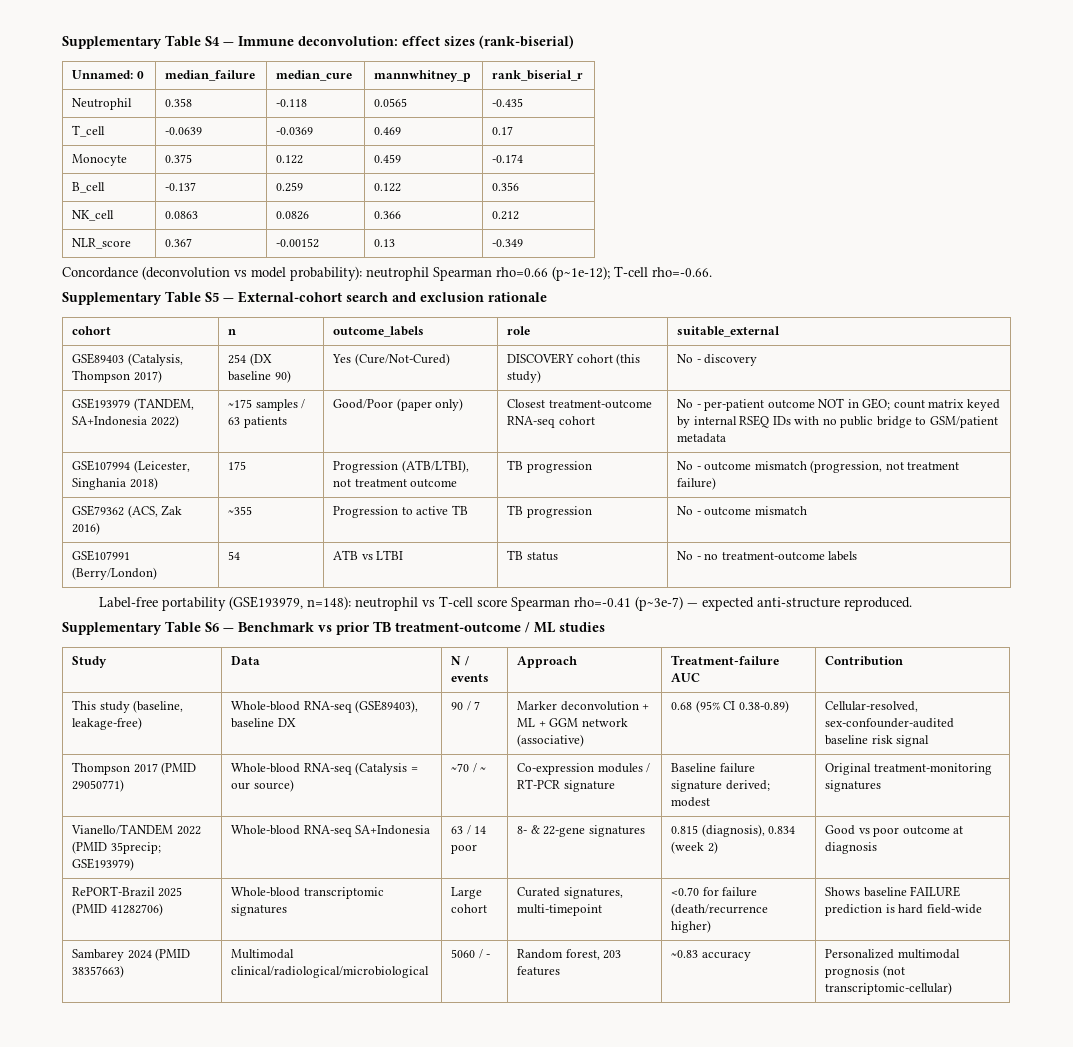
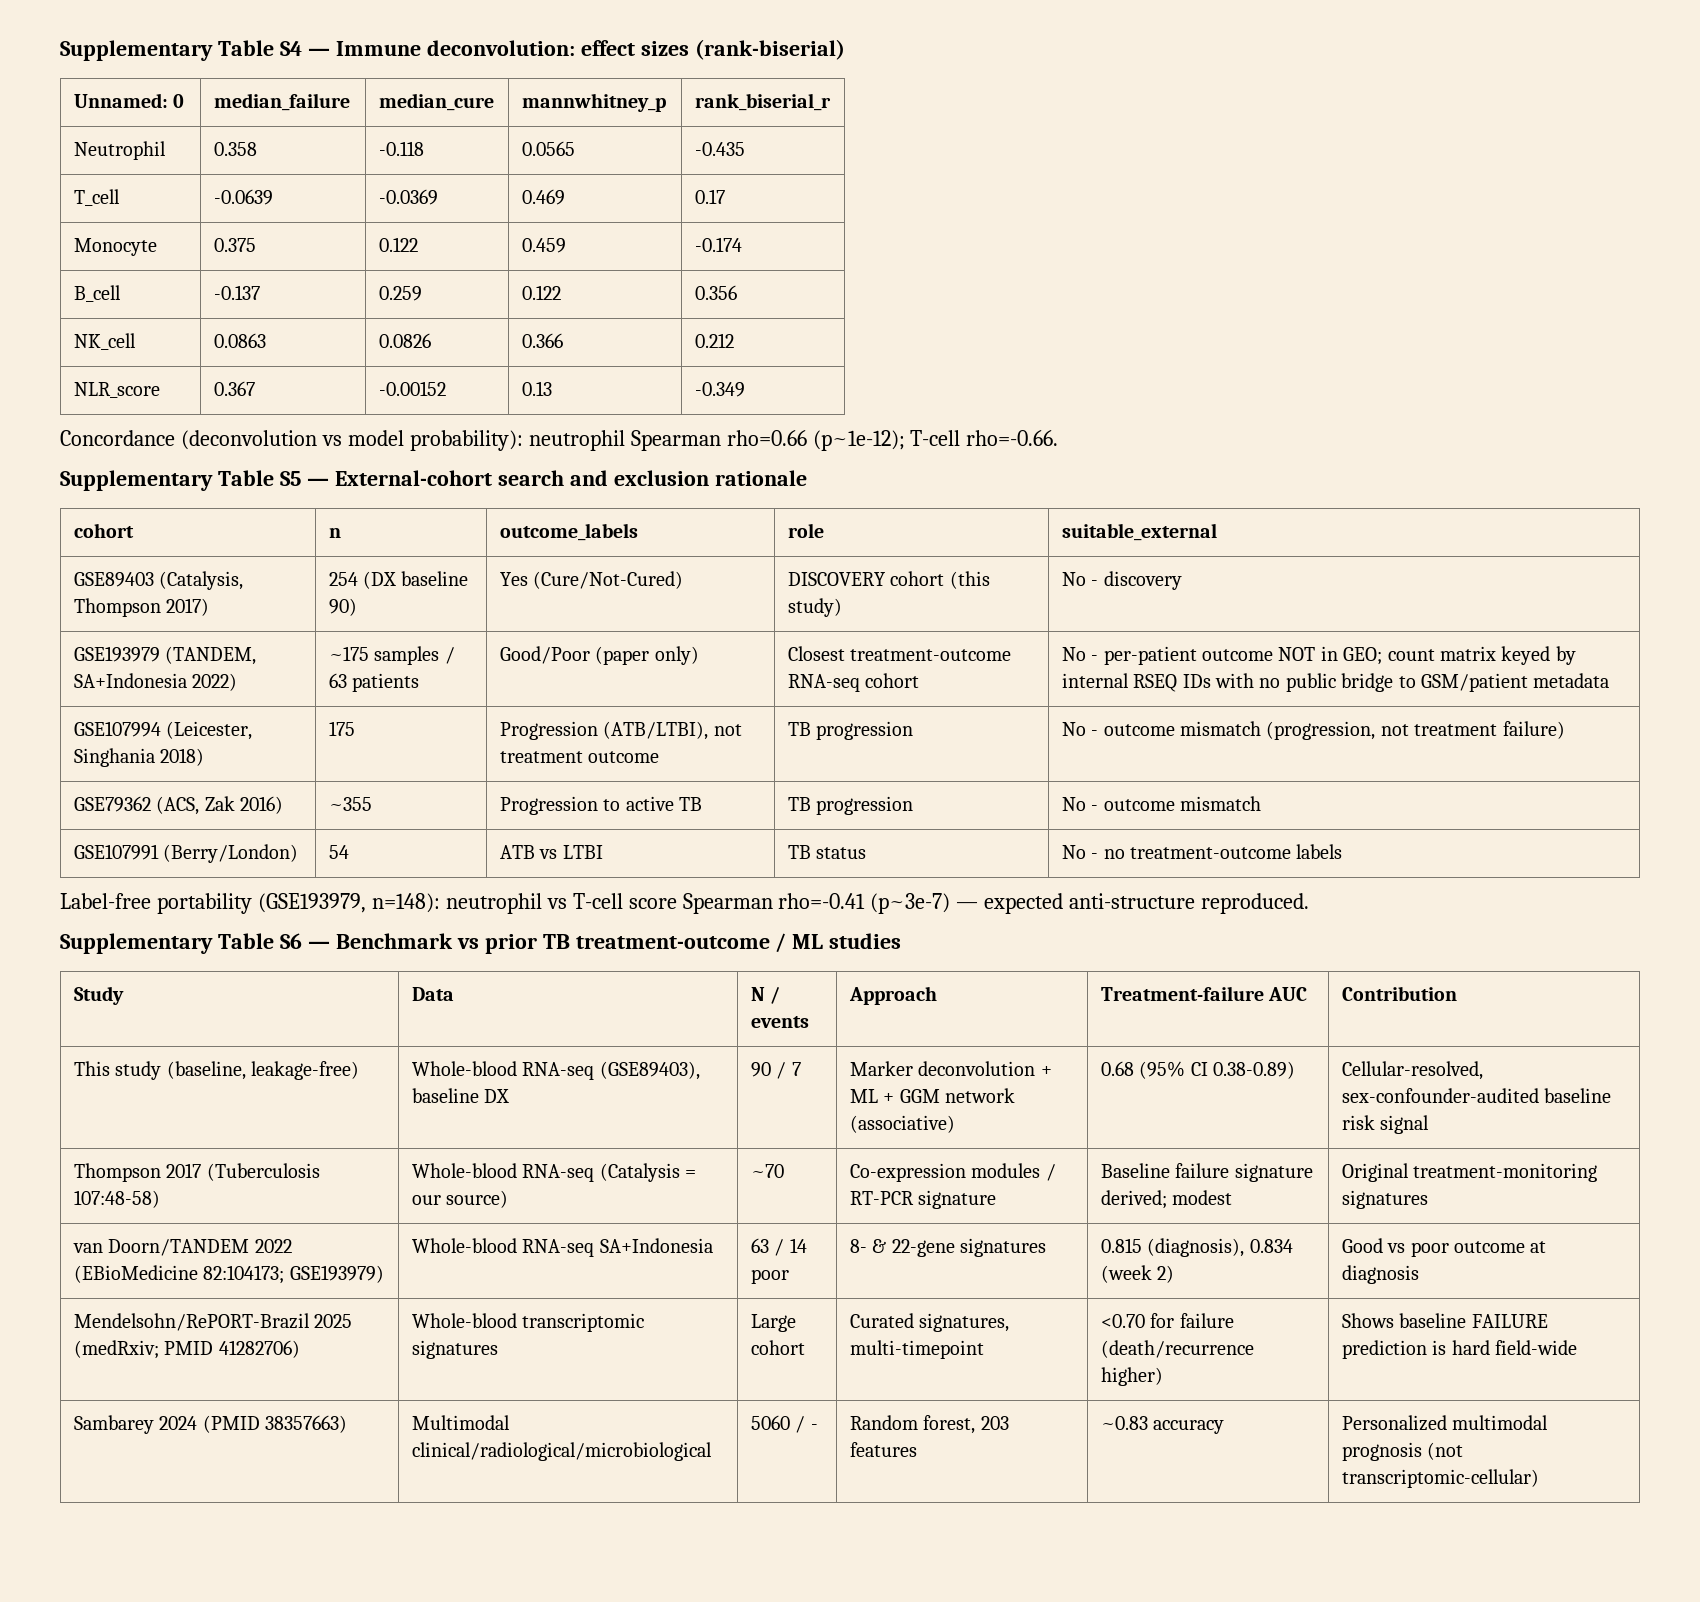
[161,762,197,775] [72,779,125,792] (PMID 29050771) -> [206,1163,320,1181] [73,1190,160,1208] (Tuberculosis 107:48-58)
[472,763,487,773] / ~ -> (784, 1171) none
[71,824,201,835] [72,841,161,854] Vianello/TANDEM 2022 (PMID 35precip; -> [72,1239,292,1256] [73,1265,285,1284] van Doorn/TANDEM 2022 (EBioMedicine 82:104173;
[72,886,182,897] [72,903,108,916] RePORT-Brazil 2025 (PMID -> [73,1313,353,1331] [73,1340,214,1359] Mendelsohn/RePORT-Brazil 2025 (medRxiv; PMID

